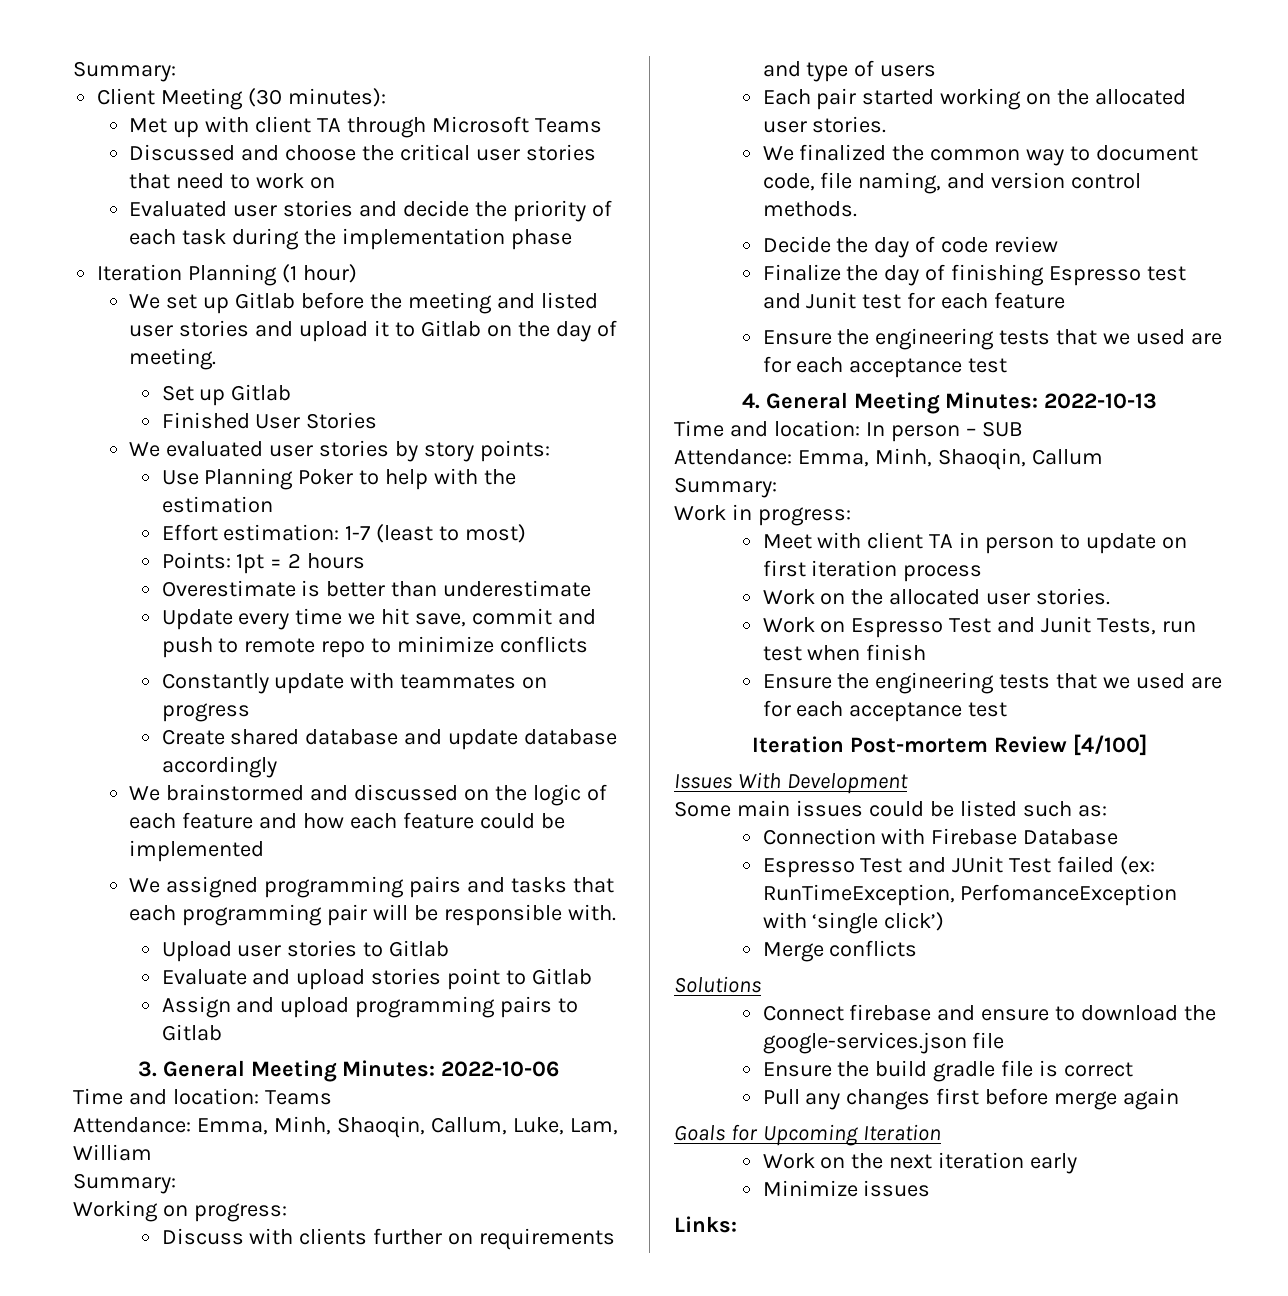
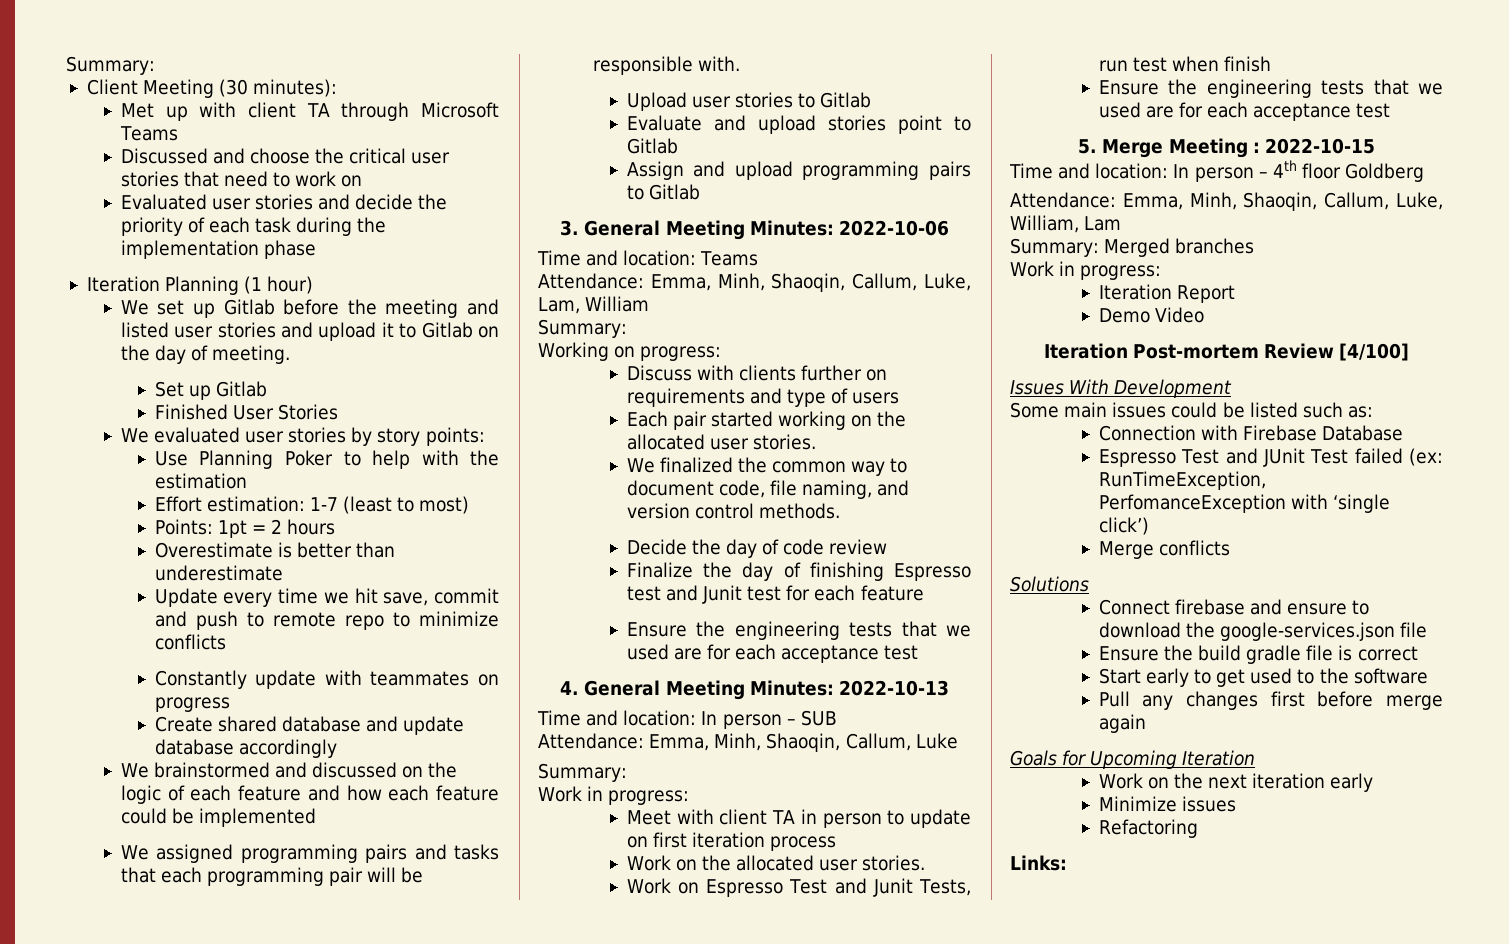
[1031,449,1103,465] Callum -> [845,733,958,751] Callum, Luke
(1008, 709) none -> [1078,138,1375,158] [1009,160,1425,182] [1010,192,1444,211] [1010,215,1122,233] [1010,238,1255,257] [1010,261,1162,280] [1098,284,1235,303] [1098,307,1204,323] // 5. Merge Meeting : 2022-10-15 // Time and location: In person – 4th floor Goldberg // Attendance: Emma, Minh, Shaoqin, Callum, Luke, William, Lam // Summary: Merged branches // Work in progress: // Iteration Report // Demo Video
(1134, 1069) none -> [1098,668,1428,687] // Start early to get used to the software
(931, 1188) none -> [1098,819,1198,838] // Refactoring

